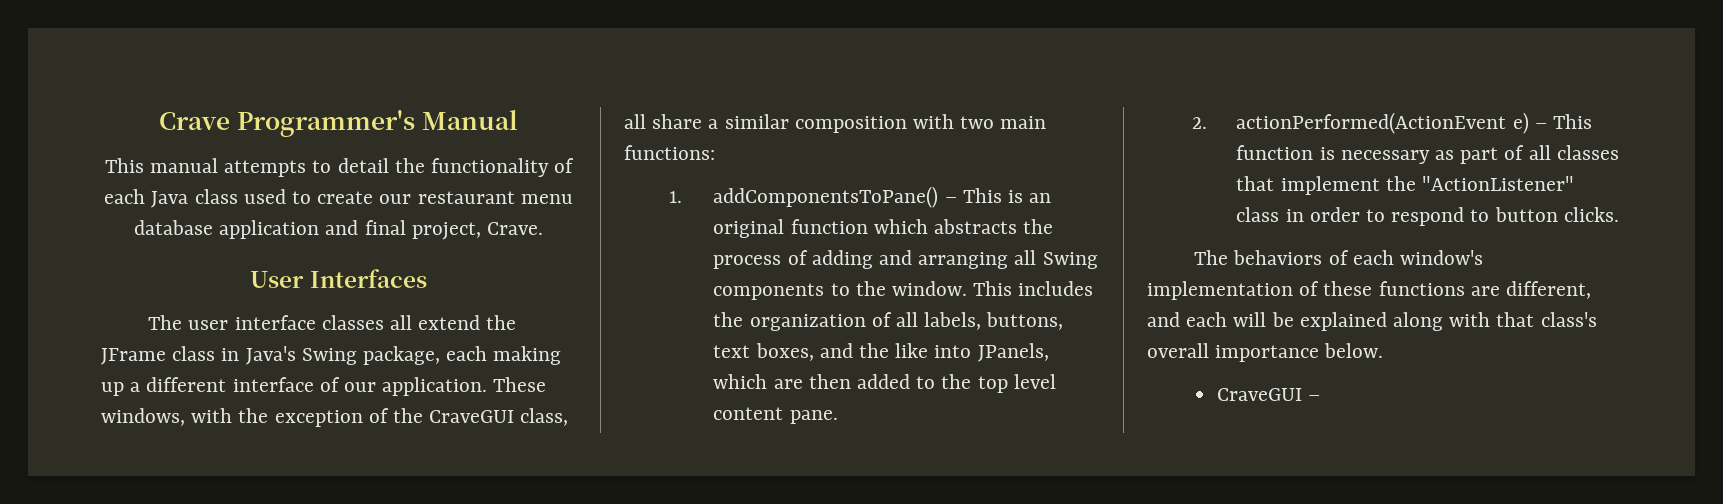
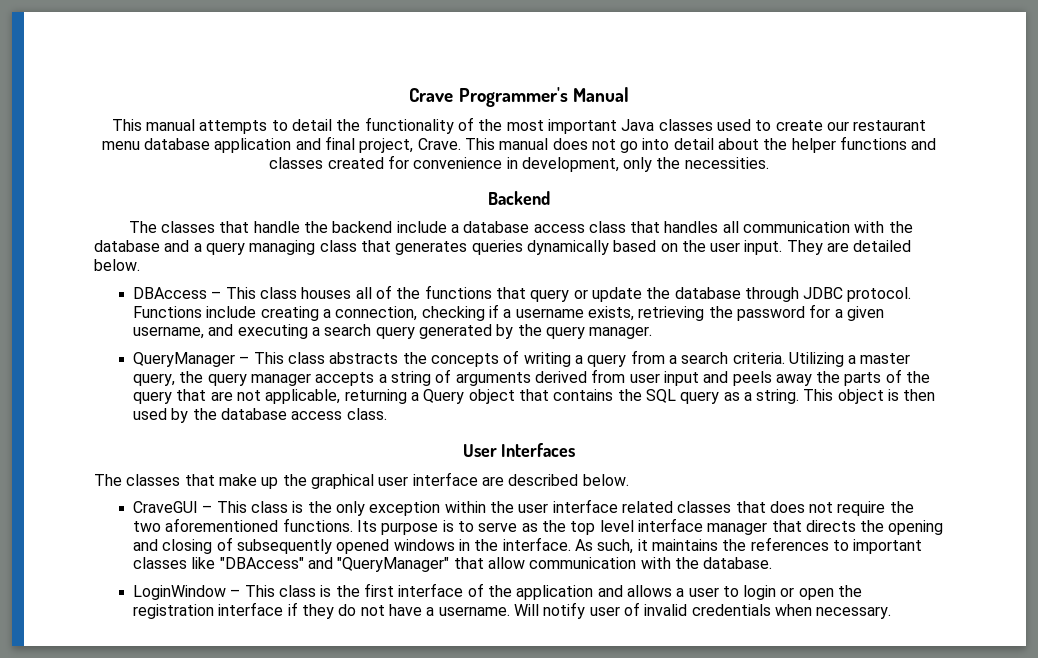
[104,189,238,208] each Java class -> [478,119,713,134] the most important Java classes
[250,269,427,288] [148,315,517,330] [101,346,562,365] [101,377,547,396] [101,408,569,427] [624,114,1047,133] [624,145,715,160] [668,186,1052,208] [713,219,1054,238] [713,250,1098,269] [713,281,1094,300] [713,312,1064,331] [713,343,1049,362] [713,374,1056,393] [713,407,838,424] [1191,112,1592,134] [1236,145,1619,164] [1236,176,1574,195] [1236,207,1619,226] [1194,250,1483,265] [1147,281,1592,300] [1147,312,1597,331] [1147,343,1384,362] [1216,388,1321,401] // User Interfaces // The user interface classes all extend the JFrame class in Java's Swing package, each making up a different interface of our application. These windows, with the exception of the CraveGUI class, all share a similar composition with two main functions: // 1. addComponentsToPane() – This is an original function which abstracts the process of adding and arranging all Swing components to the window. This includes the organization of all labels, buttons, text boxes, and the like into JPanels, which are then added to the top level content pane. // 2. actionPerformed(ActionEvent e) – This function is necessary as part of all classes that implement the "ActionListener" class in order to respond to button clicks. // The behaviors of each window's implementation of these functions are different, and each will be explained along with that class's overall importance below. // CraveGUI – -> [464,136,937,153] [269,155,769,172] [488,191,550,205] [128,221,913,233] [94,240,912,255] [94,259,140,271] [133,285,912,302] [133,304,884,321] [133,324,653,339] [133,350,911,367] [133,369,931,386] [133,389,936,404] [133,408,387,423] [462,443,576,457] [94,472,629,489] [133,499,914,516] [133,518,944,535] [133,537,923,554] [133,557,773,572] [133,583,863,600] [133,602,892,619] This manual does not go into detail about the helper functions and classes created for convenience in development, only the necessities. // Backend // The classes that handle the backend include a database access class that handles all communication with the database and a query managing class that generates queries dynamically based on the user input. They are detailed below. // DBAccess – This class houses all of the functions that query or update the database through JDBC protocol. Functions include creating a connection, checking if a username exists, retrieving the password for a given username, and executing a search query generated by the query manager. // QueryManager – This class abstracts the concepts of writing a query from a search criteria. Utilizing a master query, the query manager accepts a string of arguments derived from user input and peels away the parts of the query that are not applicable, returning a Query object that contains the SQL query as a string. This object is then used by the database access class. // User Interfaces // The classes that make up the graphical user interface are described below. // CraveGUI – This class is the only exception within the user interface related classes that does not require the two aforementioned functions. Its purpose is to serve as the top level interface manager that directs the opening and closing of subsequently opened windows in the interface. As such, it maintains the references to important classes like "DBAccess" and "QueryManager" that allow communication with the database. // LoginWindow – This class is the first interface of the application and allows a user to login or open the registration interface if they do not have a username. Will notify user of invalid credentials when necessary.

